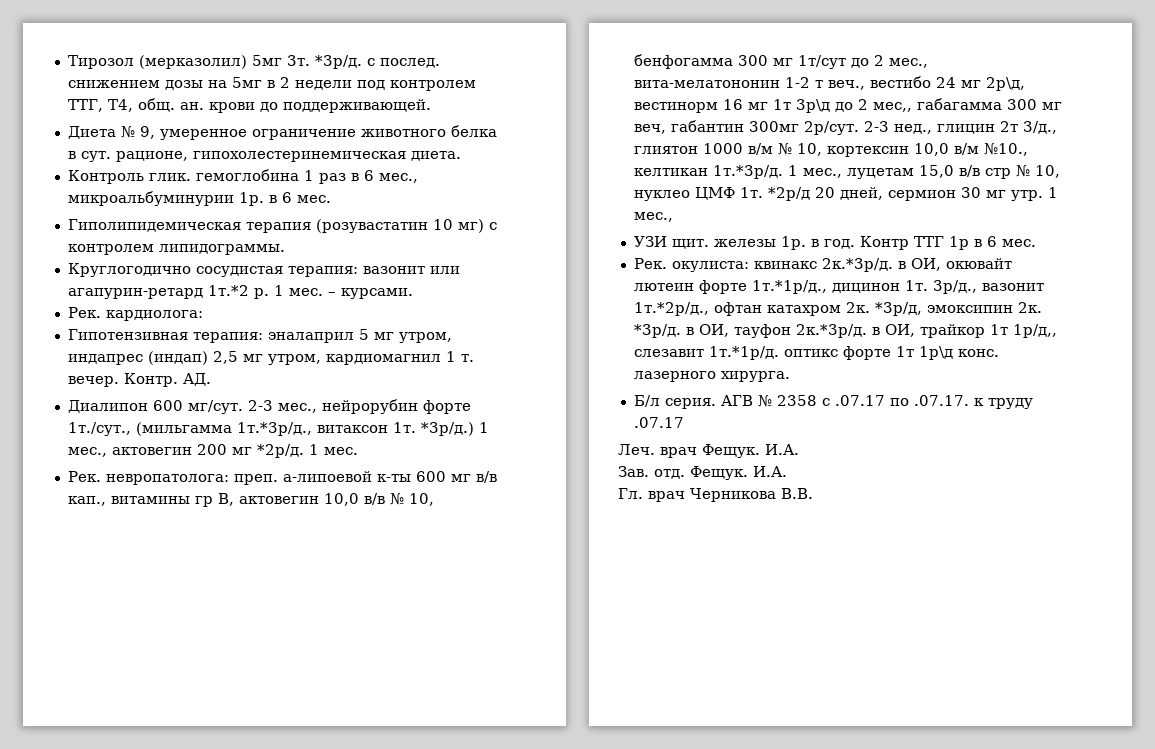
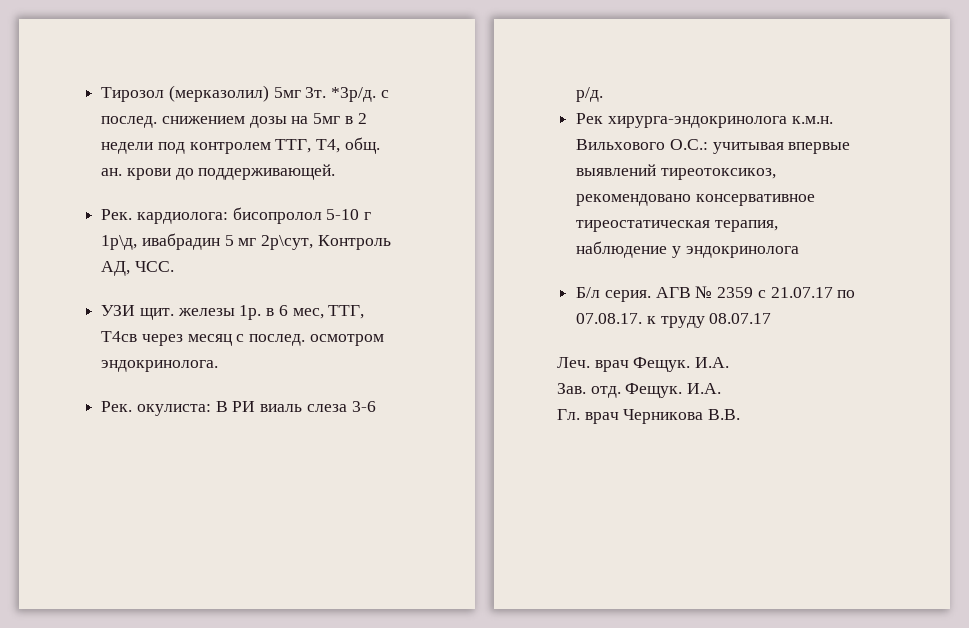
[67,125,497,140] [67,151,461,162] [67,169,418,184] [67,191,331,206] [67,219,497,233] [67,244,285,255] [67,263,460,277] [67,285,413,299] [67,307,203,321] [67,329,452,343] [67,351,474,365] [67,373,211,387] [67,399,471,414] [67,422,489,436] [67,444,358,458] [67,471,497,485] [67,493,434,507] [633,54,928,69] [633,76,1025,91] [633,98,1062,113] [633,120,1057,135] [633,143,1028,157] [633,165,1060,179] [633,187,1058,201] [633,212,673,222] Диета № 9, умеренное ограничение животного белка в сут. рационе, гипохолестеринемическая диета. // Контроль глик. гемоглобина 1 раз в 6 мес., микроальбуминурии 1р. в 6 мес. // Гиполипидемическая терапия (розувастатин 10 мг) с контролем липидограммы. // Круглогодично сосудистая терапия: вазонит или агапурин-ретард 1т.*2 р. 1 мес. – курсами. // Рек. кардиолога: // Гипотензивная терапия: эналаприл 5 мг утром, индапрес (индап) 2,5 мг утром, кардиомагнил 1 т. вечер. Контр. АД. // Диалипон 600 мг/сут. 2-3 мес., нейрорубин форте 1т./сут., (мильгамма 1т.*3р/д., витаксон 1т. *3р/д.) 1 мес., актовегин 200 мг *2р/д. 1 мес. // Рек. невропатолога: преп. а-липоевой к-ты 600 мг в/в кап., витамины гр В, актовегин 10,0 в/в № 10, бенфогамма 300 мг 1т/сут до 2 мес., вита-мелатононин 1-2 т веч., вестибо 24 мг 2р\д, вестинорм 16 мг 1т 3р\д до 2 мес,, габагамма 300 мг веч, габантин 300мг 2р/сут. 2-3 нед., глицин 2т 3/д., глиятон 1000 в/м № 10, кортексин 10,0 в/м №10., келтикан 1т.*3р/д. 1 мес., луцетам 15,0 в/в стр № 10, нуклео ЦМФ 1т. *2р/д 20 дней, сермион 30 мг утр. 1 мес., -> [101,207,372,224] [101,233,391,250] [101,261,174,276] Рек. кардиолога: бисопролол 5-10 г 1р\д, ивабрадин 5 мг 2р\сут, Контроль АД, ЧСС.
[823,236,1036,250] [633,258,1012,272] [633,280,1044,294] [633,302,1042,316] [633,324,1057,338] [633,346,999,360] [633,371,790,382] год. Контр ТТГ 1р в 6 мес. // Рек. окулиста: квинакс 2к.*3р/д. в ОИ, окювайт лютеин форте 1т.*1р/д., дицинон 1т. 3р/д., вазонит 1т.*2р/д., офтан катахром 2к. *3р/д, эмоксипин 2к. *3р/д. в ОИ, тауфон 2к.*3р/д. в ОИ, трайкор 1т 1р/д,, слезавит 1т.*1р/д. оптикс форте 1т 1р\д конс. лазерного хирурга. -> [278,305,365,319] [101,331,384,346] [101,360,219,372] [101,401,376,416] [576,87,604,102] [576,113,833,128] [576,139,851,154] [576,164,776,180] [576,194,815,206] [576,220,778,232] [576,241,799,258] 6 мес, ТТГ, Т4св через месяц с послед. осмотром эндокринолога. // Рек. окулиста: В РИ виаль слеза 3-6 р/д. // Рек хирурга-эндокринолога к.м.н. Вильхового О.С.: учитывая впервые выявлений тиреотоксикоз, рекомендовано консервативное тиреостатическая терапия, наблюдение у эндокринолога
[776,395,969,406] 2358 с .07.17 по .07.17. -> [717,287,856,298] [576,313,643,324] 2359 с 21.07.17 по 07.08.17.
[633,417,684,428] .07.17 -> [709,313,772,324] 08.07.17

